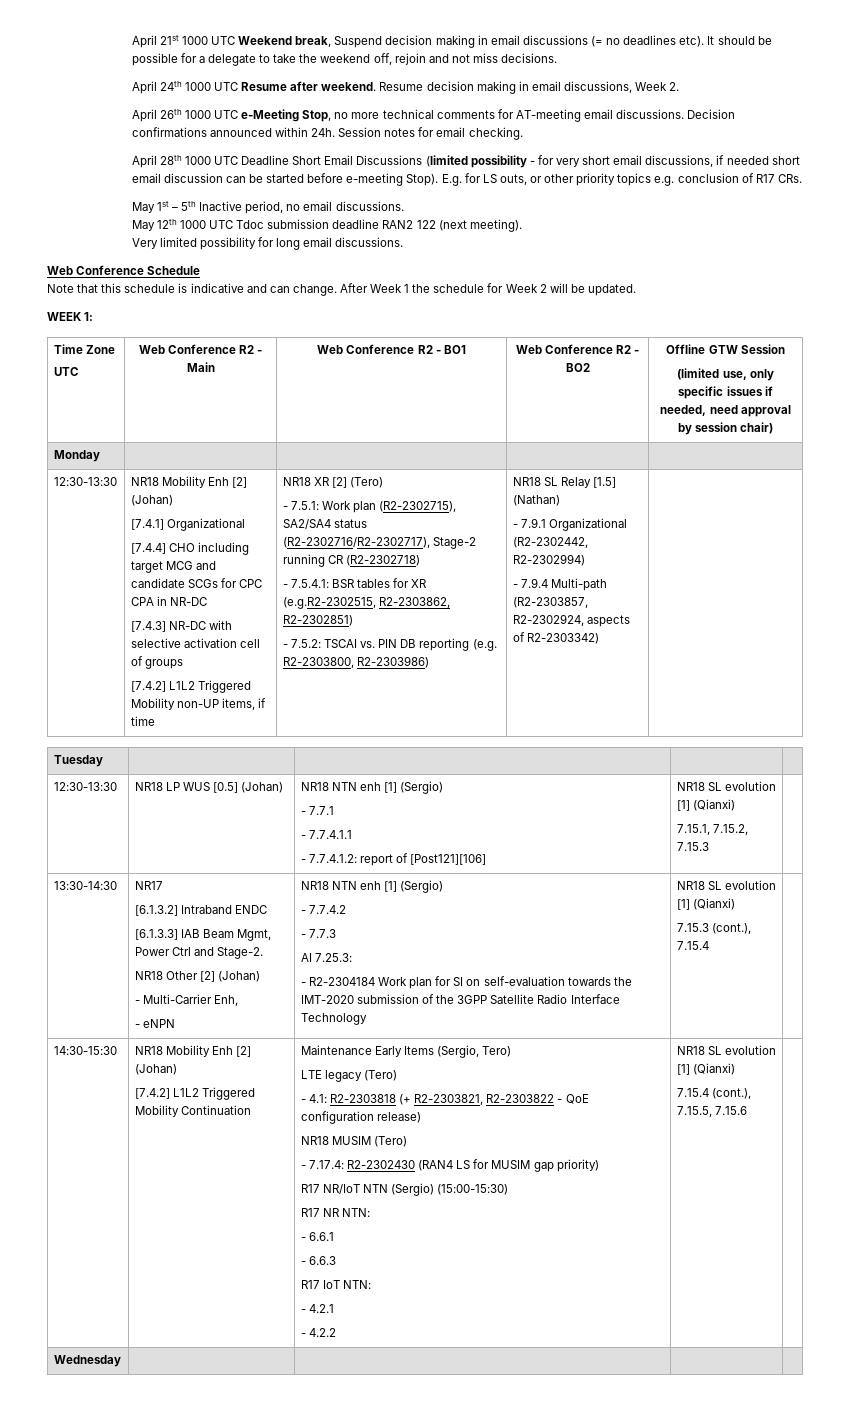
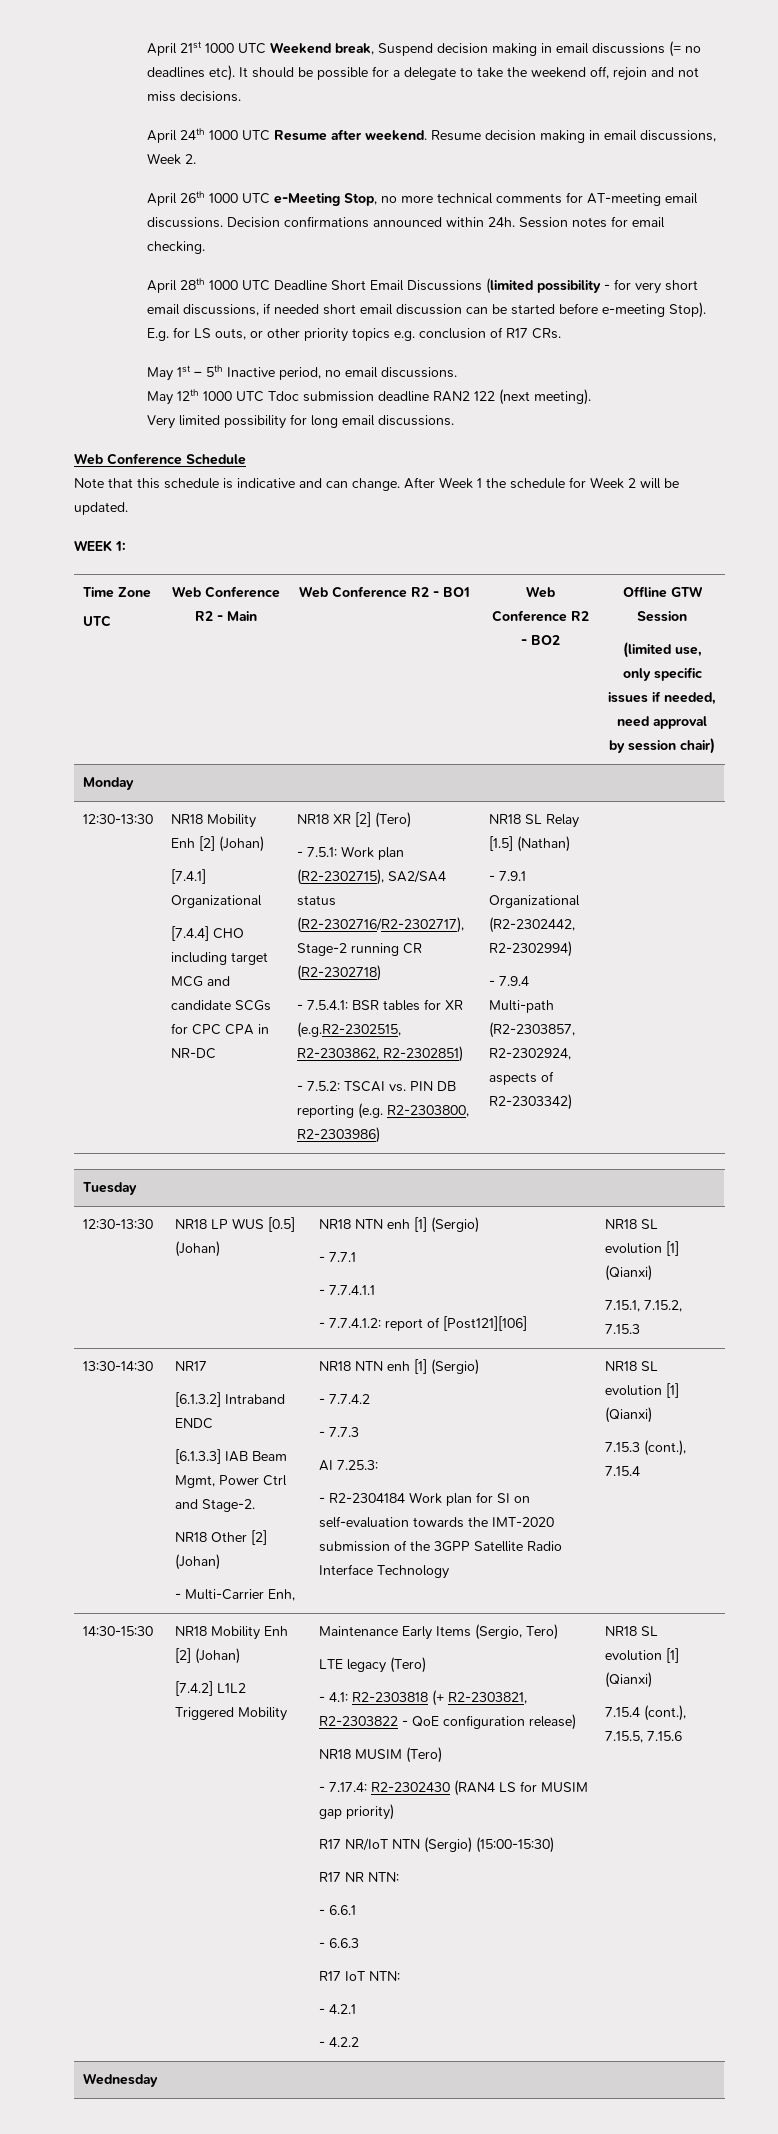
[130,620,233,632] [130,638,261,648] [130,656,183,669] [130,680,252,693] [130,698,267,710] [130,716,155,726] // [7.4.3] NR-DC with selective activation cell of groups // [7.4.2] L1L2 Triggered Mobility non-UP items, if time -> (216, 1053) none
[134,1019,175,1028] // - eNPN -> (295, 1595) none
[180,1105,251,1115] Continuation -> (287, 1714) none

